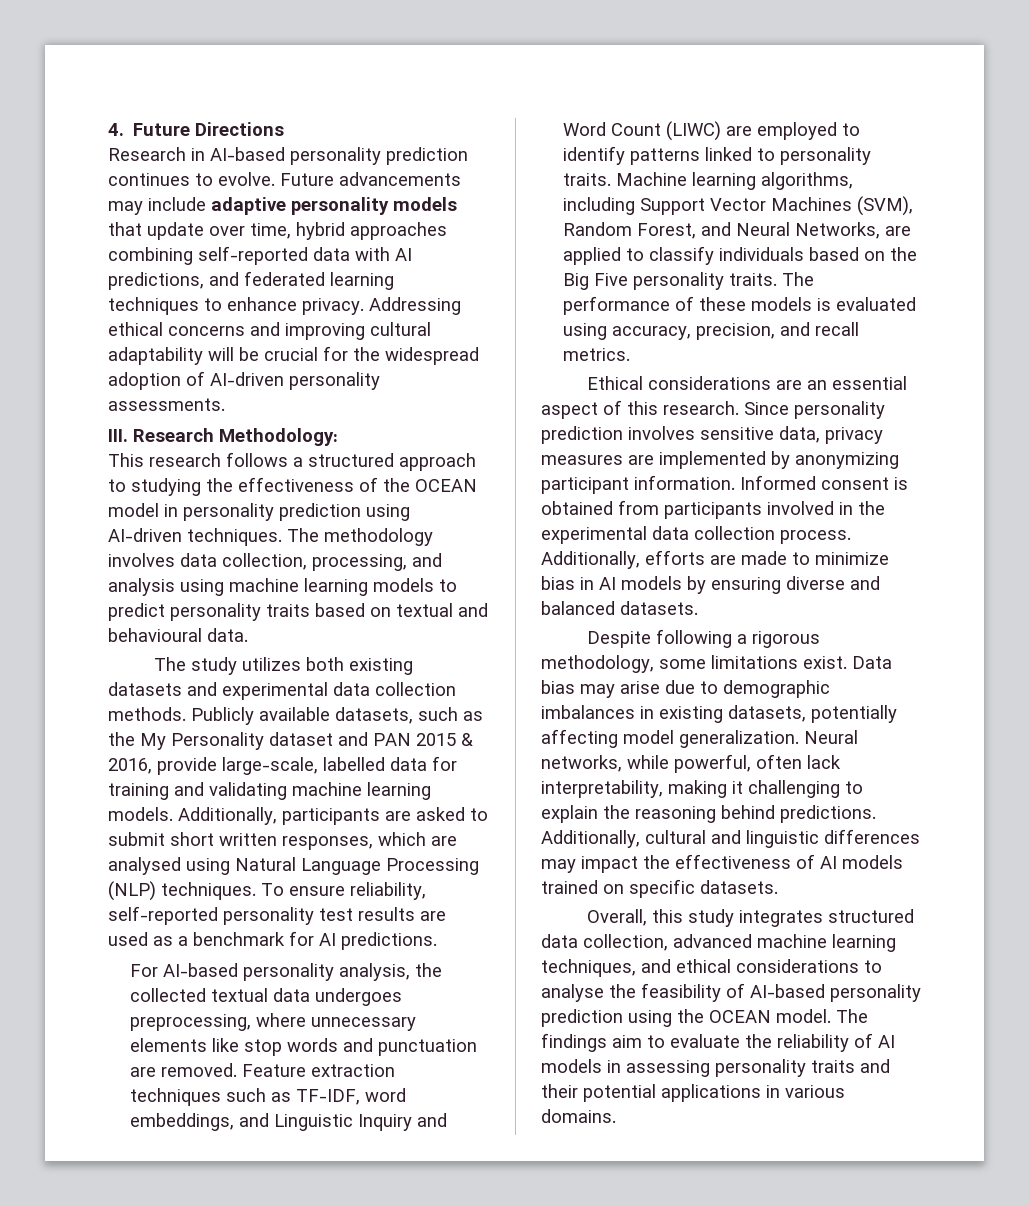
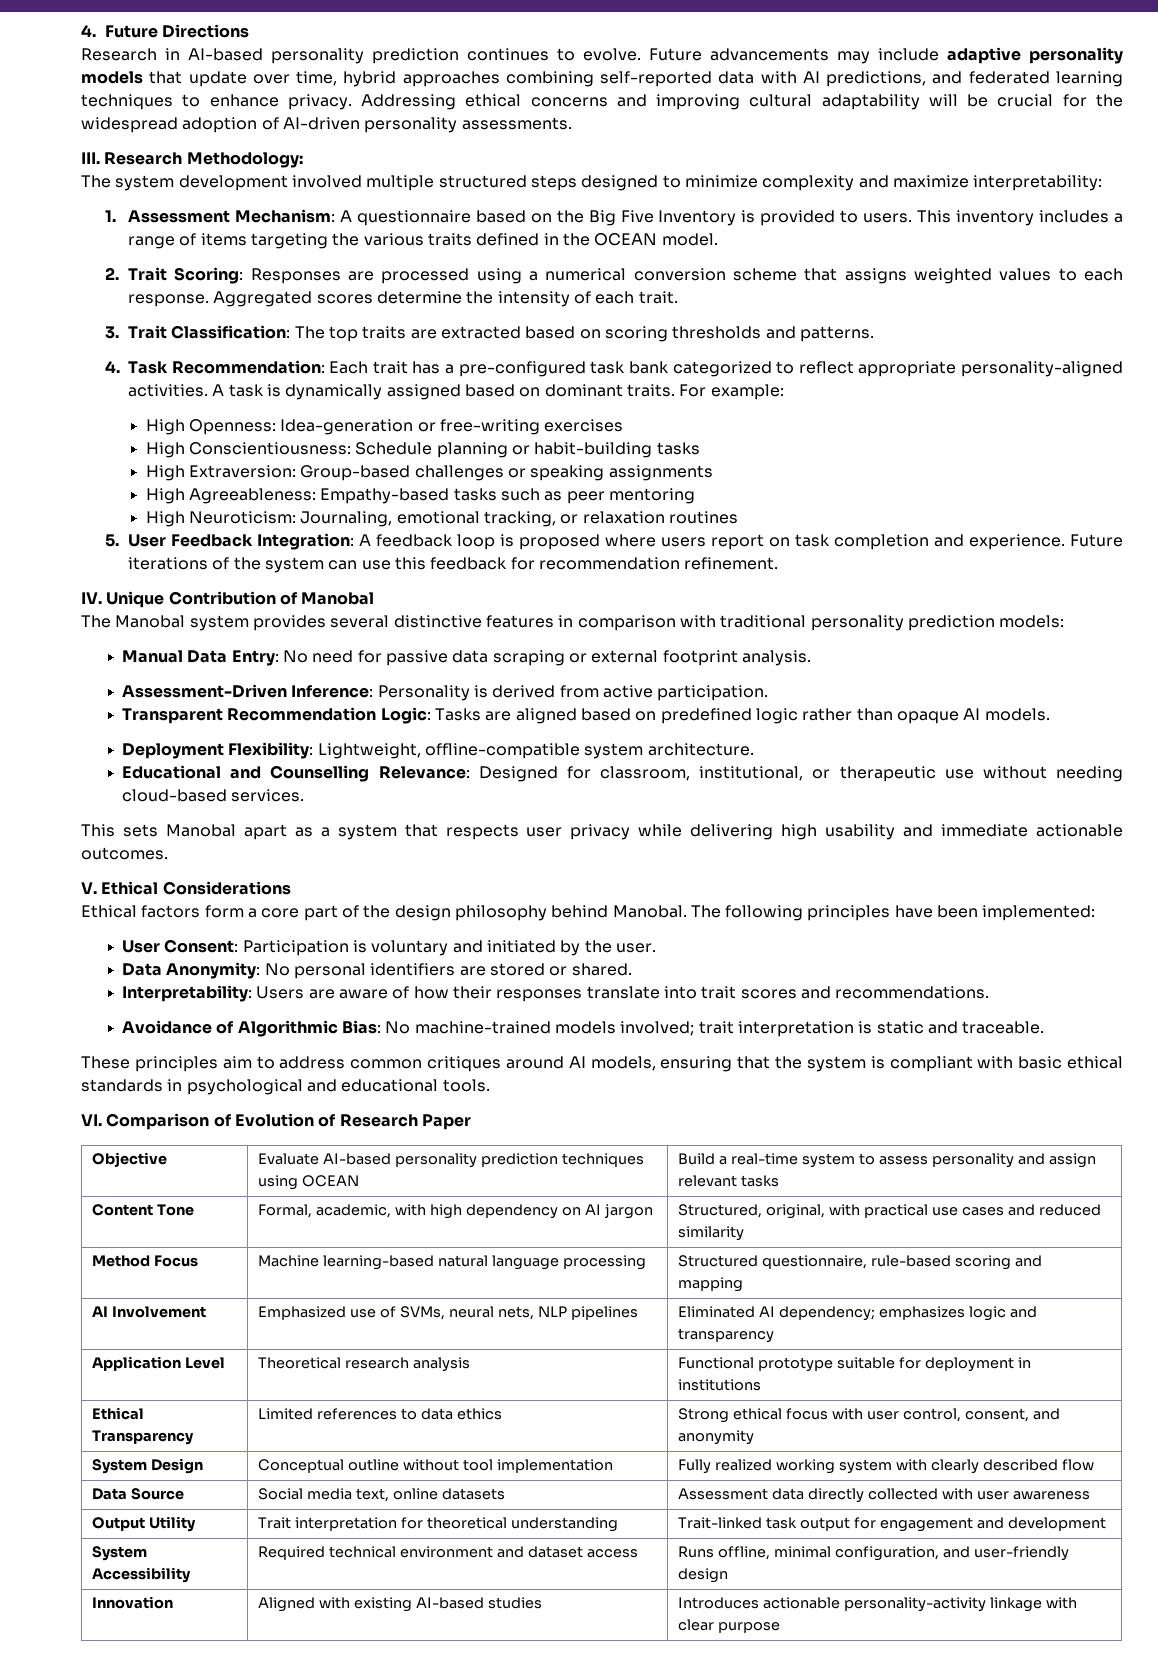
[108,452,476,471] [108,477,477,496] [108,503,410,521] [108,528,433,546] [108,553,442,571] [108,578,457,596] [108,603,488,621] [108,628,248,642] [154,657,414,675] [108,682,456,700] [108,707,483,725] [108,732,473,750] [108,756,457,775] [108,782,431,800] [108,807,488,825] [108,832,457,850] [108,857,479,875] [108,881,426,901] [108,906,446,925] [108,931,437,950] [129,963,442,981] [129,988,402,1006] [129,1013,416,1031] [129,1038,477,1056] [129,1063,395,1077] [129,1088,406,1106] [129,1113,447,1131] [562,121,860,141] [562,146,871,165] [562,172,853,190] [562,196,913,216] [562,222,911,239] [562,246,804,265] This research follows a structured approach to studying the effectiveness of the OCEAN model in personality prediction using AI-driven techniques. The methodology involves data collection, processing, and analysis using machine learning models to predict personality traits based on textual and behavioural data. // The study utilizes both existing datasets and experimental data collection methods. Publicly available datasets, such as the My Personality dataset and PAN 2015 & 2016, provide large-scale, labelled data for training and validating machine learning models. Additionally, participants are asked to submit short written responses, which are analysed using Natural Language Processing (NLP) techniques. To ensure reliability, self-reported personality test results are used as a benchmark for AI predictions. // For AI-based personality analysis, the collected textual data undergoes preprocessing, where unnecessary elements like stop words and punctuation are removed. Feature extraction techniques such as TF-IDF, word embeddings, and Linguistic Inquiry and Word Count (LIWC) are employed to identify patterns linked to personality traits. Machine learning algorithms, including Support Vector Machines (SVM), Random Forest, and Neural Networks, are applied to classify individuals -> [81,175,1103,191] [104,209,471,226] The system development involved multiple structured steps designed to minimize complexity and maximize interpretability: // 1. Assessment Mechanism: A questionnaire
[632,272,814,290] [562,296,916,315] [562,322,859,340] [562,348,630,361] [587,376,908,390] [541,400,885,419] [541,426,883,444] [541,451,899,469] [541,475,908,494] [541,500,885,519] [541,526,851,544] [541,550,889,569] [541,576,880,594] [541,601,698,615] [587,629,821,648] [541,655,892,673] [541,680,830,698] [541,705,897,723] [541,729,858,748] [541,754,841,773] [541,780,863,798] [541,805,876,823] [541,829,920,848] [541,854,903,873] [541,879,778,898] [587,909,915,927] [541,934,896,952] [541,959,882,977] [541,983,921,1002] [541,1009,868,1027] [541,1033,895,1052] [541,1059,890,1077] [541,1084,845,1102] [541,1109,616,1123] personality traits. The performance of these models is evaluated using accuracy, precision, and recall metrics. // Ethical considerations are an essential aspect of this research. Since personality prediction involves sensitive data, privacy measures are implemented by anonymizing participant information. Informed consent is obtained from participants involved in the experimental data collection process. Additionally, efforts are made to minimize bias in AI models by ensuring diverse and balanced datasets. // Despite following a rigorous methodology, some limitations exist. Data bias may arise due to demographic imbalances in existing datasets, potentially affecting model generalization. Neural networks, while powerful, often lack interpretability, making it challenging to explain the reasoning behind predictions. Additionally, cultural and linguistic differences may impact the effectiveness of AI models trained on specific datasets. // Overall, this study integrates structured data collection, advanced machine learning techniques, and ethical considerations to analyse the feasibility of AI-based personality prediction using the OCEAN model. The findings aim to evaluate the reliability of AI models in assessing personality traits and their potential applications in various domains. -> [658,210,1124,226] [128,233,718,249] [104,267,1123,284] [128,291,678,307] [104,325,874,342] [104,360,1123,377] [128,384,784,400] [145,419,624,435] [145,442,700,458] [145,465,713,481] [145,488,695,504] [145,511,738,527] [104,533,1123,550] [128,557,779,573] [81,591,375,608] [81,615,1065,631] [122,650,811,666] [122,684,769,701] [122,707,1050,724] [122,742,754,759] [122,765,1123,782] [122,789,305,802] [81,824,1124,840] [81,847,168,860] [81,881,291,895] [81,905,1096,921] [122,939,657,956] [122,962,632,979] [122,985,990,1002] [122,1020,1045,1037] [81,1056,1124,1072] [81,1079,490,1095] [81,1113,471,1130] [92,1152,168,1167] [258,1153,644,1168] [258,1175,360,1190] [678,1153,1096,1168] [678,1175,780,1187] [92,1204,195,1216] [258,1204,653,1219] [678,1204,1101,1219] [678,1226,745,1241] [92,1255,199,1267] [258,1255,646,1270] [678,1255,1042,1270] [678,1277,744,1292] [92,1306,207,1318] [258,1306,638,1320] [678,1306,1037,1321] [678,1328,775,1343] [92,1356,226,1371] [258,1357,471,1372] [678,1357,1031,1372] [678,1379,762,1391] [92,1407,145,1420] [92,1430,195,1445] [258,1408,502,1420] [678,1408,1060,1423] [678,1430,755,1445] [92,1458,204,1474] [258,1459,613,1473] [678,1459,1094,1474] [92,1488,185,1500] [258,1488,505,1502] [678,1488,1090,1503] [92,1516,197,1532] [258,1517,618,1532] [678,1517,1106,1532] [92,1546,148,1561] [92,1567,192,1583] [258,1546,638,1560] [678,1546,1069,1561] [678,1568,729,1583] [92,1596,174,1609] [258,1597,542,1612] [678,1597,1077,1612] [678,1619,781,1633] Inventory is provided to users. This inventory includes a range of items targeting the various traits defined in the OCEAN model. // 2. Trait Scoring: Responses are processed using a numerical conversion scheme that assigns weighted values to each response. Aggregated scores determine the intensity of each trait. // 3. Trait Classification: The top traits are extracted based on scoring thresholds and patterns. // 4. Task Recommendation: Each trait has a pre-configured task bank categorized to reflect appropriate personality-aligned activities. A task is dynamically assigned based on dominant traits. For example: // High Openness: Idea-generation or free-writing exercises // High Conscientiousness: Schedule planning or habit-building tasks // High Extraversion: Group-based challenges or speaking assignments // High Agreeableness: Empathy-based tasks such as peer mentoring // High Neuroticism: Journaling, emotional tracking, or relaxation routines // 5. User Feedback Integration: A feedback loop is proposed where users report on task completion and experience. Future iterations of the system can use this feedback for recommendation refinement. // IV. Unique Contribution of Manobal // The Manobal system provides several distinctive features in comparison with traditional personality prediction models: // Manual Data Entry: No need for passive data scraping or external footprint analysis. // Assessment-Driven Inference: Personality is derived from active participation. // Transparent Recommendation Logic: Tasks are aligned based on predefined logic rather than opaque AI models. // Deployment Flexibility: Lightweight, offline-compatible system architecture. // Educational and Counselling Relevance: Designed for classroom, institutional, or therapeutic use without needing cloud-based services. // This sets Manobal apart as a system that respects user privacy while delivering high usability and immediate actionable outcomes. // V. Ethical Considerations // Ethical factors form a core part of the design philosophy behind Manobal. The following principles have been implemented: // User Consent: Participation is voluntary and initiated by the user. // Data Anonymity: No personal identifiers are stored or shared. // Interpretability: Users are aware of how their responses translate into trait scores and recommendations. // Avoidance of Algorithmic Bias: No machine-trained models involved; trait interpretation is static and traceable. // These principles aim to address common critiques around AI models, ensuring that the system is compliant with basic ethical standards in psychological and educational tools. // VI. Comparison of Evolution of Research Paper // Objective | Evaluate AI-based personality prediction techniques using OCEAN | Build a real-time system to assess personality and assign relevant tasks // Content Tone | Formal, academic, with high dependency on AI jargon | Structured, original, with practical use cases and reduced similarity // Method Focus | Machine learning-based natural language processing | Structured questionnaire, rule-based scoring and mapping // AI Involvement | Emphasized use of SVMs, neural nets, NLP pipelines | Eliminated AI dependency; emphasizes logic and transparency // Application Level | Theoretical research analysis | Functional prototype suitable for deployment in institutions // Ethical Transparency | Limited references to data ethics | Strong ethical focus with user control, consent, and anonymity // System Design | Conceptual outline without tool implementation | Fully realized working system with clearly described flow // Data Source | Social media text, online datasets | Assessment data directly collected with user awareness // Output Utility | Trait interpretation for theoretical understanding | Trait-linked task output for engagement and development // System Accessibility | Required technical environment and dataset access | Runs offline, minimal configuration, and user-friendly design // Innovation | Aligned with existing AI-based studies | Introduces actionable personality-activity linkage with clear purpose

